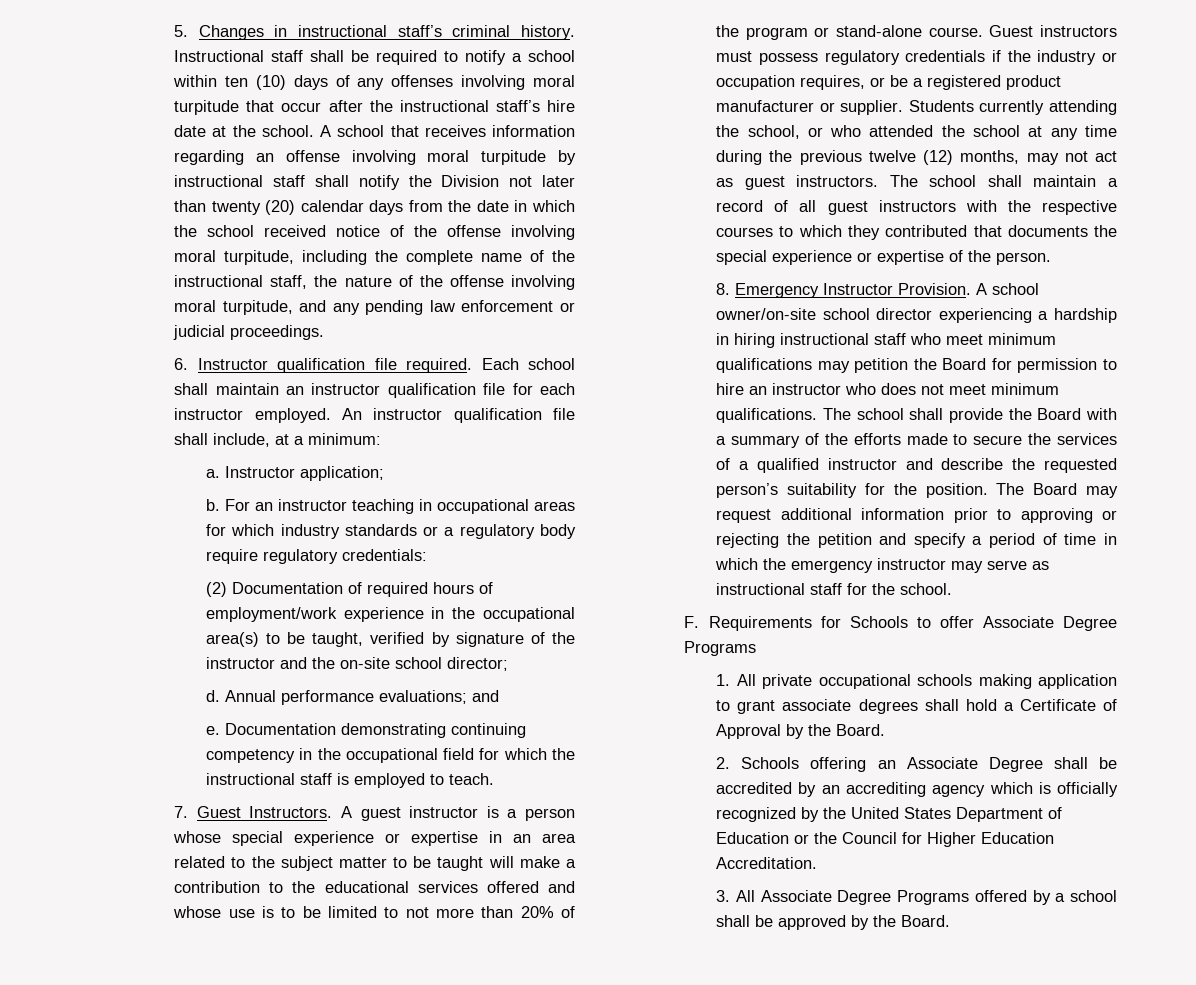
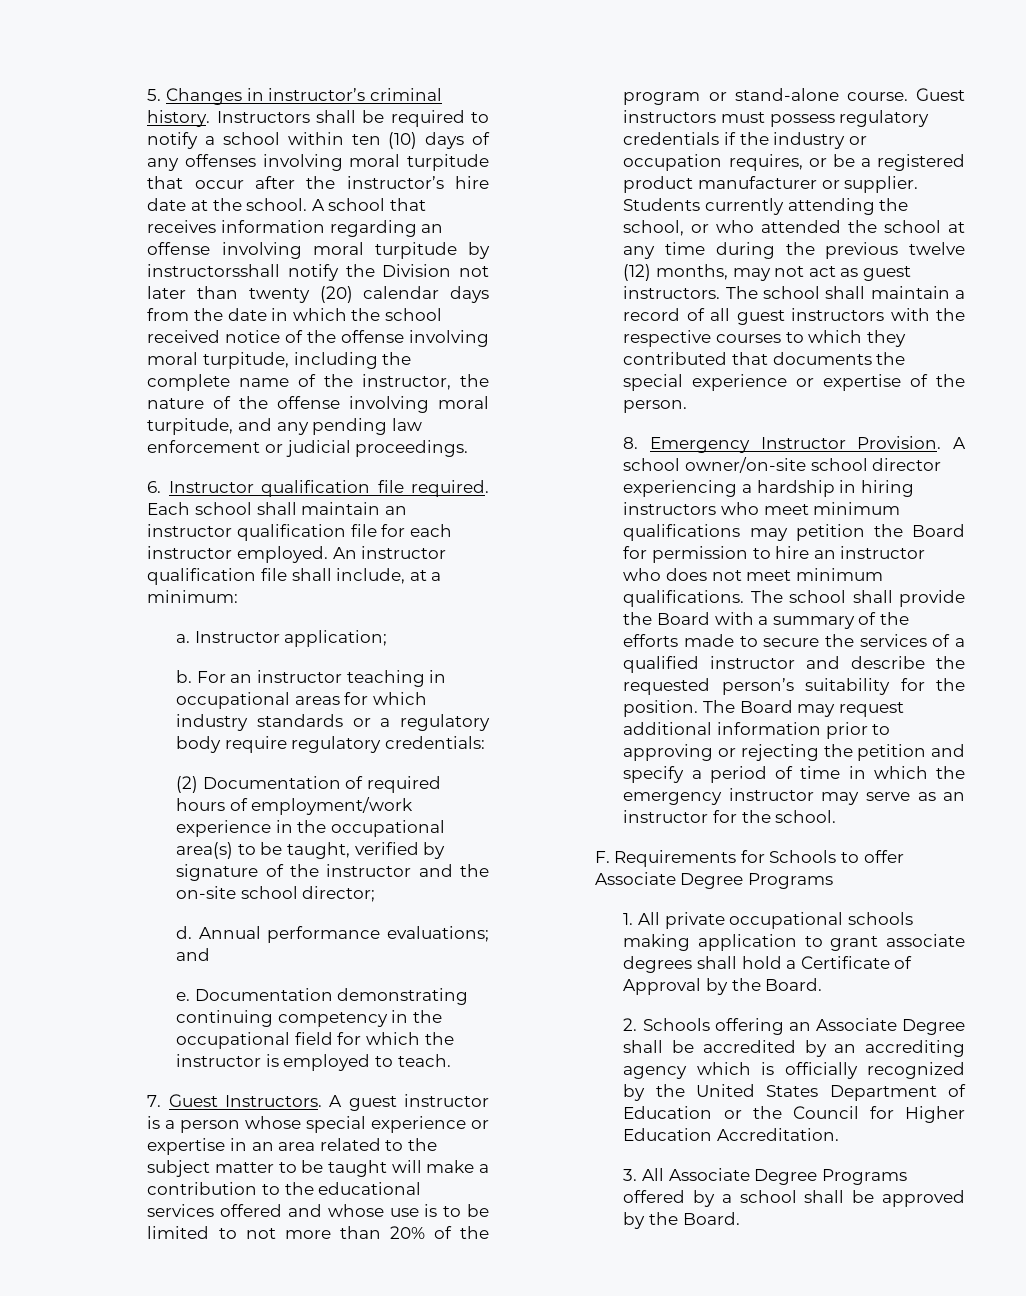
[298,25,575,40] [174,50,304,62] instructional staff’s criminal history. Instructional staff -> [268,88,442,101] [147,110,310,127] instructor’s criminal history. Instructors
[399,100,540,112] instructional staff’s -> [346,176,444,189] instructor’s
[174,175,349,187] instructional staff shall -> [147,264,281,277] instructorsshall
[174,275,308,289] instructional staff, -> [362,374,452,390] instructor,
[205,773,332,785] instructional staff -> [176,1054,262,1067] instructor
[780,333,907,345] instructional staff -> [623,502,717,515] instructors
[716,583,843,595] instructional staff -> [943,792,965,801] [623,810,709,823] an instructor

